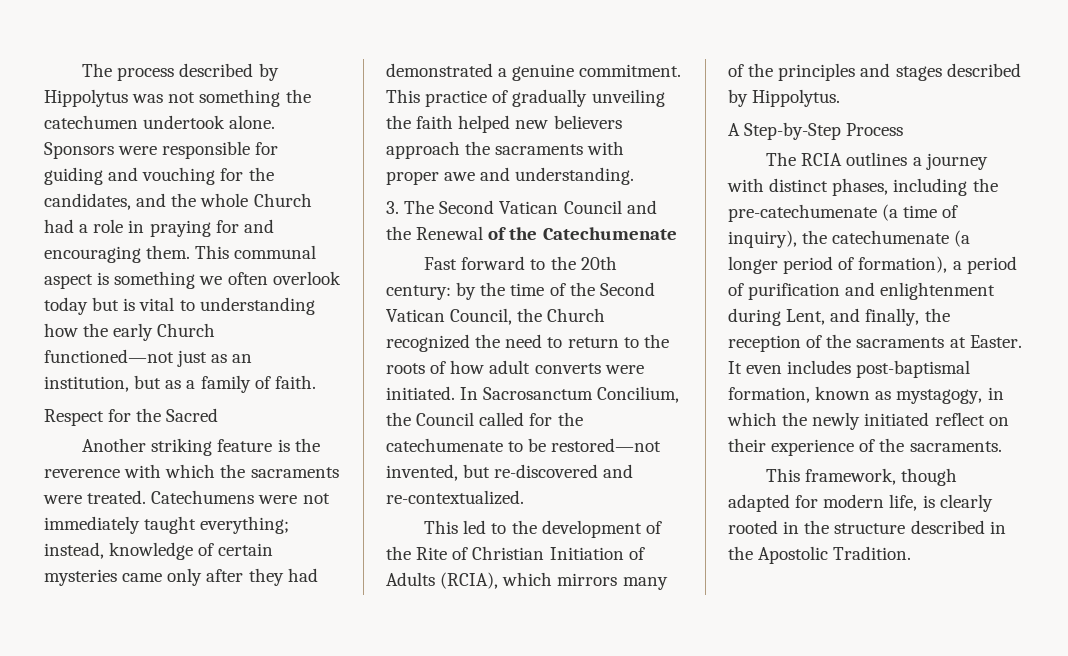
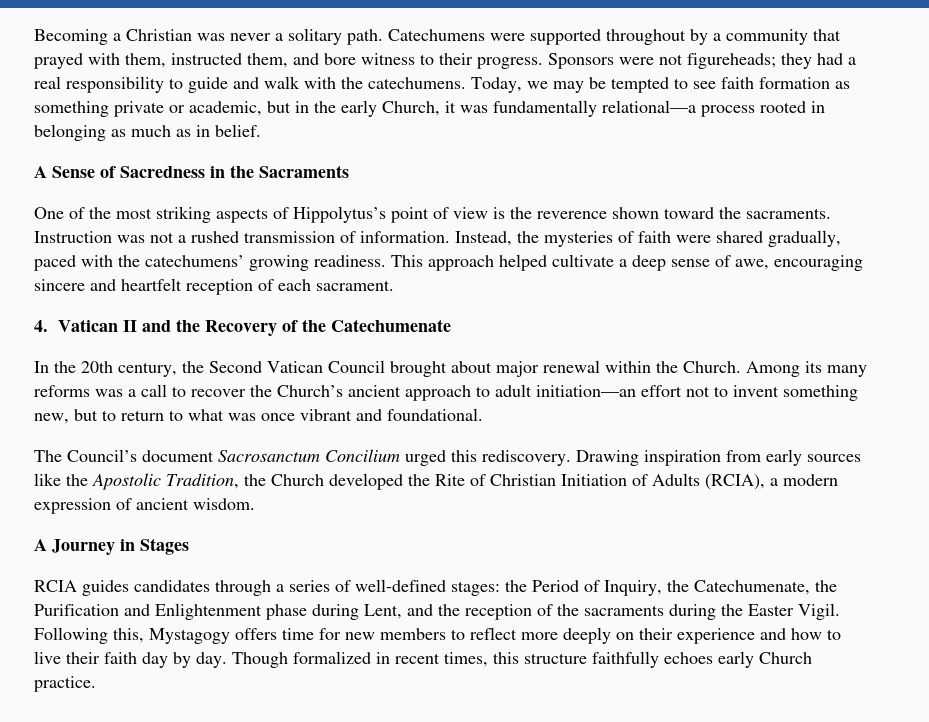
[82,63,279,81] [44,89,311,107] [44,115,276,129] [44,141,279,159] [44,167,274,185] [44,193,312,210] [44,219,274,237] [44,245,317,263] [44,271,341,289] [44,297,315,315] [44,323,216,341] [44,349,253,367] [44,375,316,393] [44,408,219,426] [82,438,320,456] [44,464,339,478] [43,490,330,504] [44,516,290,534] [44,542,274,560] [44,568,318,586] [386,63,682,81] [386,89,665,107] [386,115,622,133] [386,141,625,159] [386,167,635,185] [386,200,657,214] [386,226,484,240] The process described by Hippolytus was not something the catechumen undertook alone. Sponsors were responsible for guiding and vouching for the candidates, and the whole Church had a role in praying for and encouraging them. This communal aspect is something we often overlook today but is vital to understanding how the early Church functioned—not just as an institution, but as a family of faith. // Respect for the Sacred // Another striking feature is the reverence with which the sacraments were treated. Catechumens were not immediately taught everything; instead, knowledge of certain mysteries came only after they had demonstrated a genuine commitment. This practice of gradually unveiling the faith helped new believers approach the sacraments with proper awe and understanding. // 3. The Second Vatican Council and the Renewal -> [34,28,841,45] [34,53,856,69] [34,76,850,93] [34,100,825,117] [34,124,261,141] [34,165,349,178] [34,206,831,223] [34,230,841,247] [34,254,863,271] [34,278,394,295] [34,319,277,336] Becoming a Christian was never a solitary path. Catechumens were supported throughout by a community that prayed with them, instructed them, and bore witness to their progress. Sponsors were not figureheads; they had a real responsibility to guide and walk with the catechumens. Today, we may be tempted to see faith formation as something private or academic, but in the early Church, it was fundamentally relational—a process rooted in belonging as much as in belief. // A Sense of Sacredness in the Sacraments // One of the most striking aspects of Hippolytus’s point of view is the reverence shown toward the sacraments. Instruction was not a rushed transmission of information. Instead, the mysteries of faith were shared gradually, paced with the catechumens’ growing readiness. This approach helped cultivate a deep sense of awe, encouraging sincere and heartfelt reception of each sacrament. // 4. Vatican II and the Recovery
[424,256,617,270] [386,282,655,300] [386,308,606,325] [386,334,669,352] [386,360,644,374] [386,386,680,403] [386,412,583,426] [386,438,662,452] [386,464,634,481] [386,490,524,505] [424,520,662,538] Fast forward to the 20th century: by the time of the Second Vatican Council, the Church recognized the need to return to the roots of how adult converts were initiated. In Sacrosanctum Concilium, the Council called for the catechumenate to be restored—not invented, but re-discovered and re-contextualized. // This led to the development of -> [34,360,867,377] [34,384,858,401] [34,408,483,424] [34,449,861,466] [34,473,403,490] In the 20th century, the Second Vatican Council brought about major renewal within the Church. Among its many reforms was a call to recover the Church’s ancient approach to adult initiation—an effort not to invent something new, but to return to what was once vibrant and foundational. // The Council’s document Sacrosanctum Concilium urged this rediscovery. Drawing inspiration from early sources like the Apostolic Tradition, the Church developed
[502,572,668,590] [728,63,1021,81] [728,89,841,107] [728,122,904,140] [766,152,988,170] [727,178,998,196] [728,204,959,222] [728,230,971,248] [728,256,1017,274] [728,282,996,300] which mirrors many of the principles and stages described by Hippolytus. // A Step-by-Step Process // The RCIA outlines a journey with distinct phases, including the pre-catechumenate (a time of inquiry), the catechumenate (a longer period of formation), a period of purification and enlightenment -> [770,474,838,486] [34,498,255,514] [34,538,189,555] [34,579,837,596] [34,603,307,620] a modern expression of ancient wisdom. // A Journey in Stages // RCIA guides candidates through a series of well-defined stages: the Period of Inquiry, the Catechumenate, the Purification and Enlightenment phase
[865,308,920,326] finally, -> (433, 610) none
[949,335,1022,348] [728,360,971,378] [728,386,1004,404] [727,412,1009,430] [728,438,1002,456] [766,468,958,486] [728,494,993,512] [728,520,1006,534] [728,546,912,564] at Easter. It even includes post-baptismal formation, known as mystagogy, in which the newly initiated reflect on their experience of the sacraments. // This framework, though adapted for modern life, is clearly rooted in the structure described in the Apostolic Tradition. -> [669,603,840,620] [34,627,841,644] [34,651,812,668] [34,676,96,692] during the Easter Vigil. Following this, Mystagogy offers time for new members to reflect more deeply on their experience and how to live their faith day by day. Though formalized in recent times, this structure faithfully echoes early Church practice.

